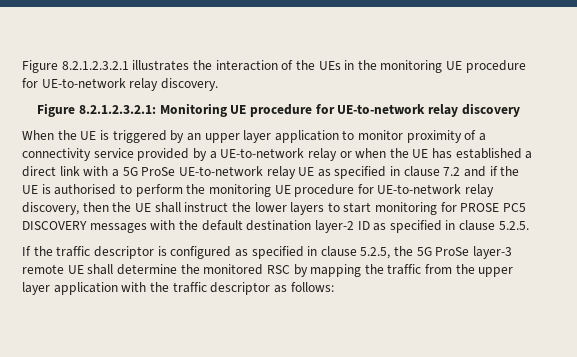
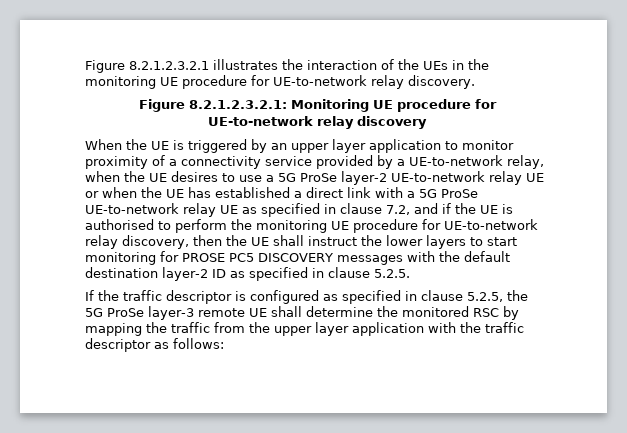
[307,148,337,161] relay -> [507,155,544,169] [85,171,544,185] relay, when the UE desires to use a 5G ProSe layer-2 UE-to-network relay UE
[443,167,461,176] 7.2 -> [386,205,410,215] 7.2,

